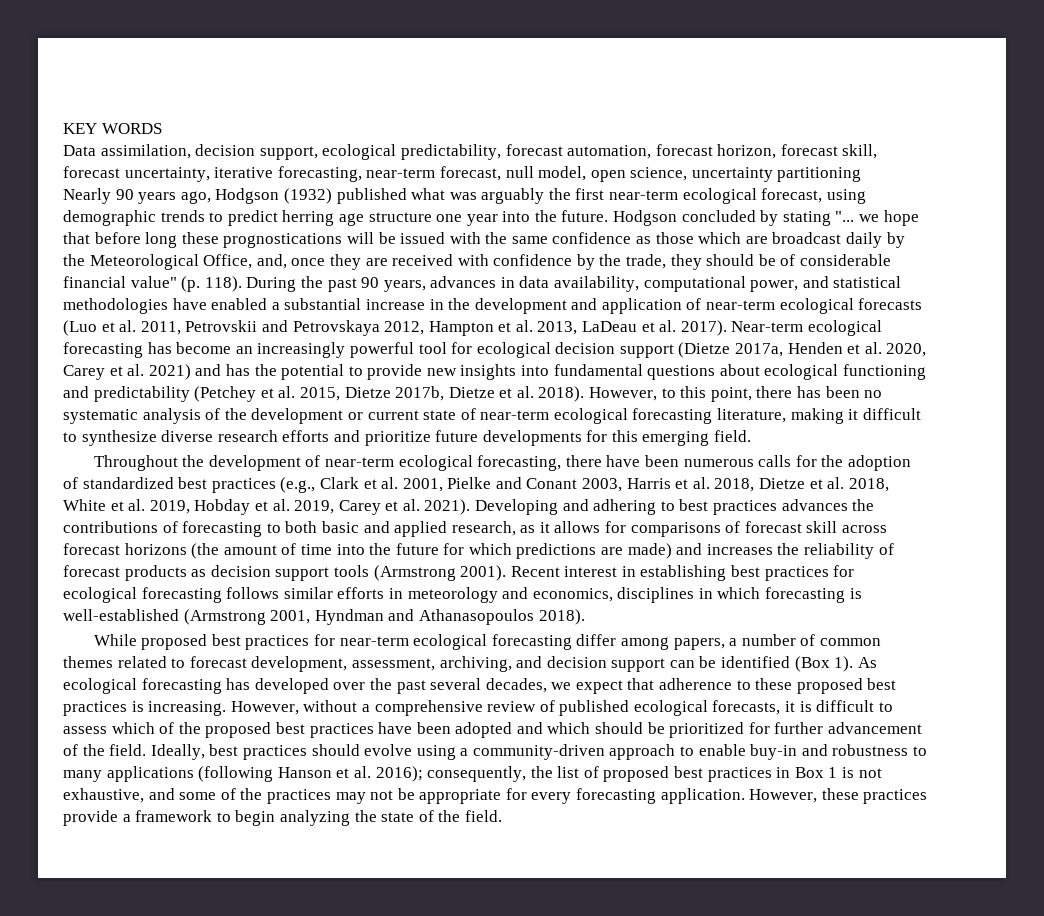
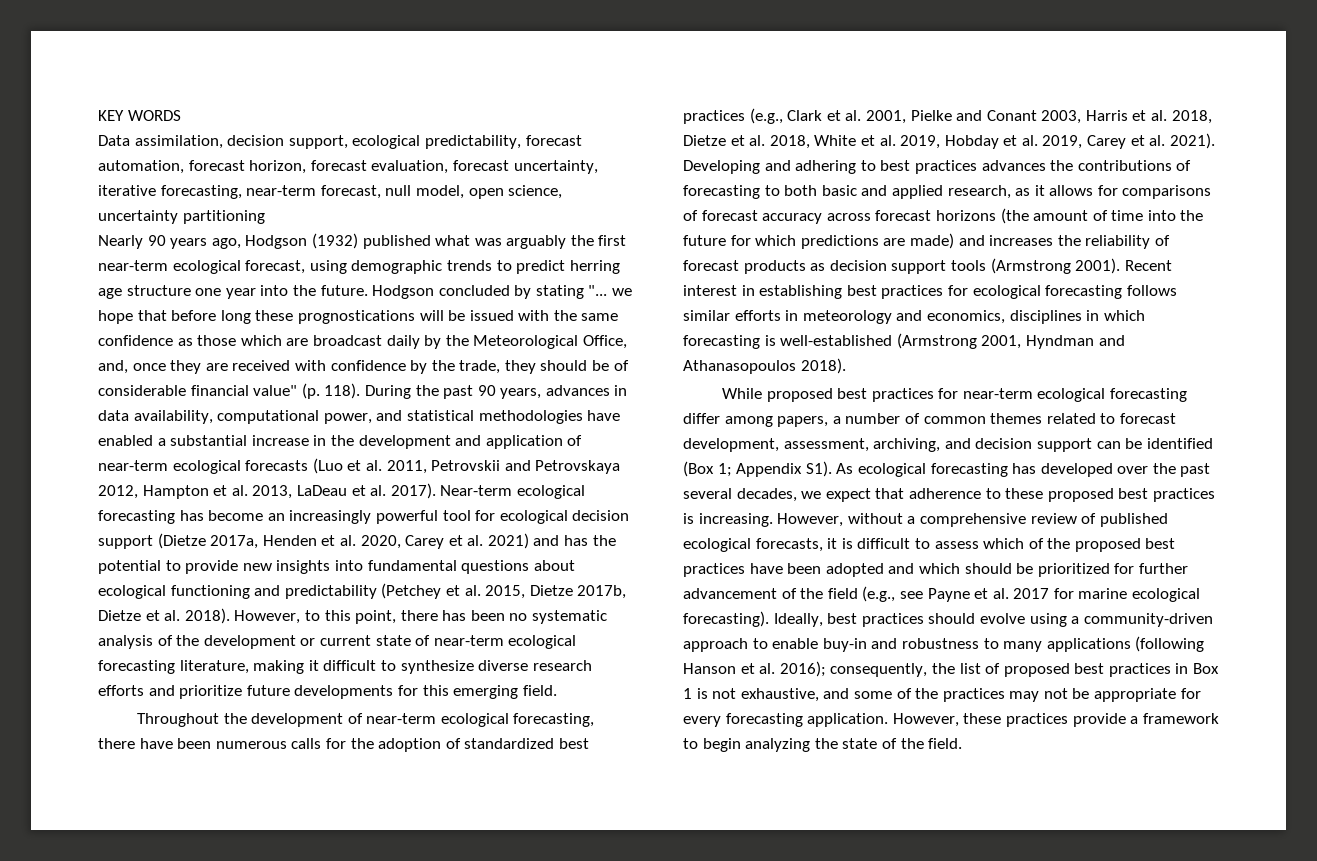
[842,144,878,159] skill, -> [371,160,449,174] evaluation,
[806,521,838,533] skill -> [762,213,823,224] accuracy
[834,656,854,672] 1). -> [717,461,832,477] 1; Appendix S1).
[109,744,147,756] field. -> [827,586,1201,602] [683,611,769,627] field (e.g., see Payne et al. 2017 for marine ecological forecasting).

